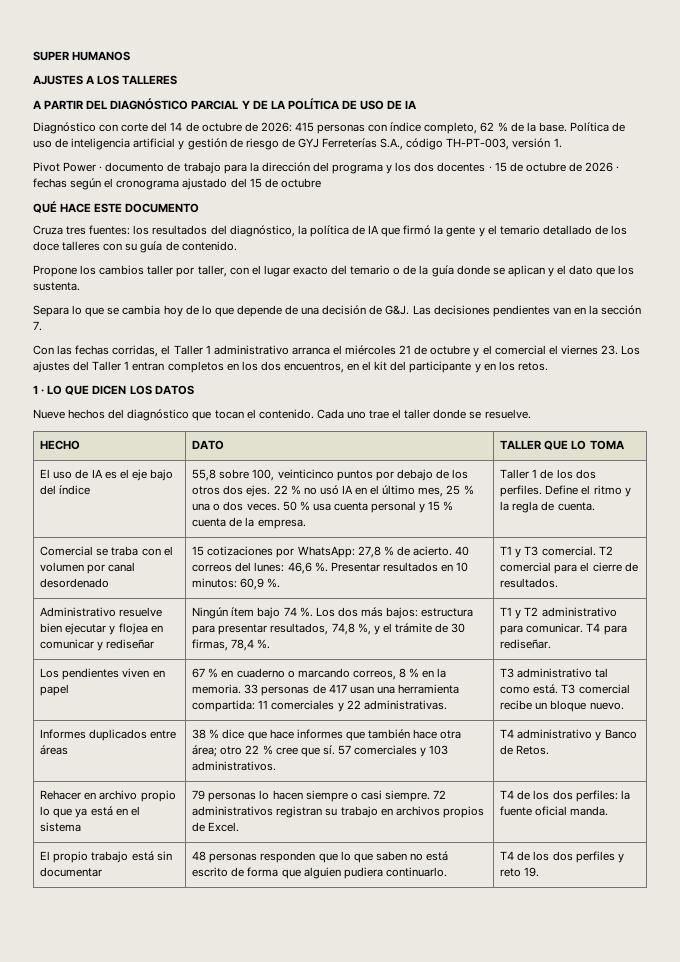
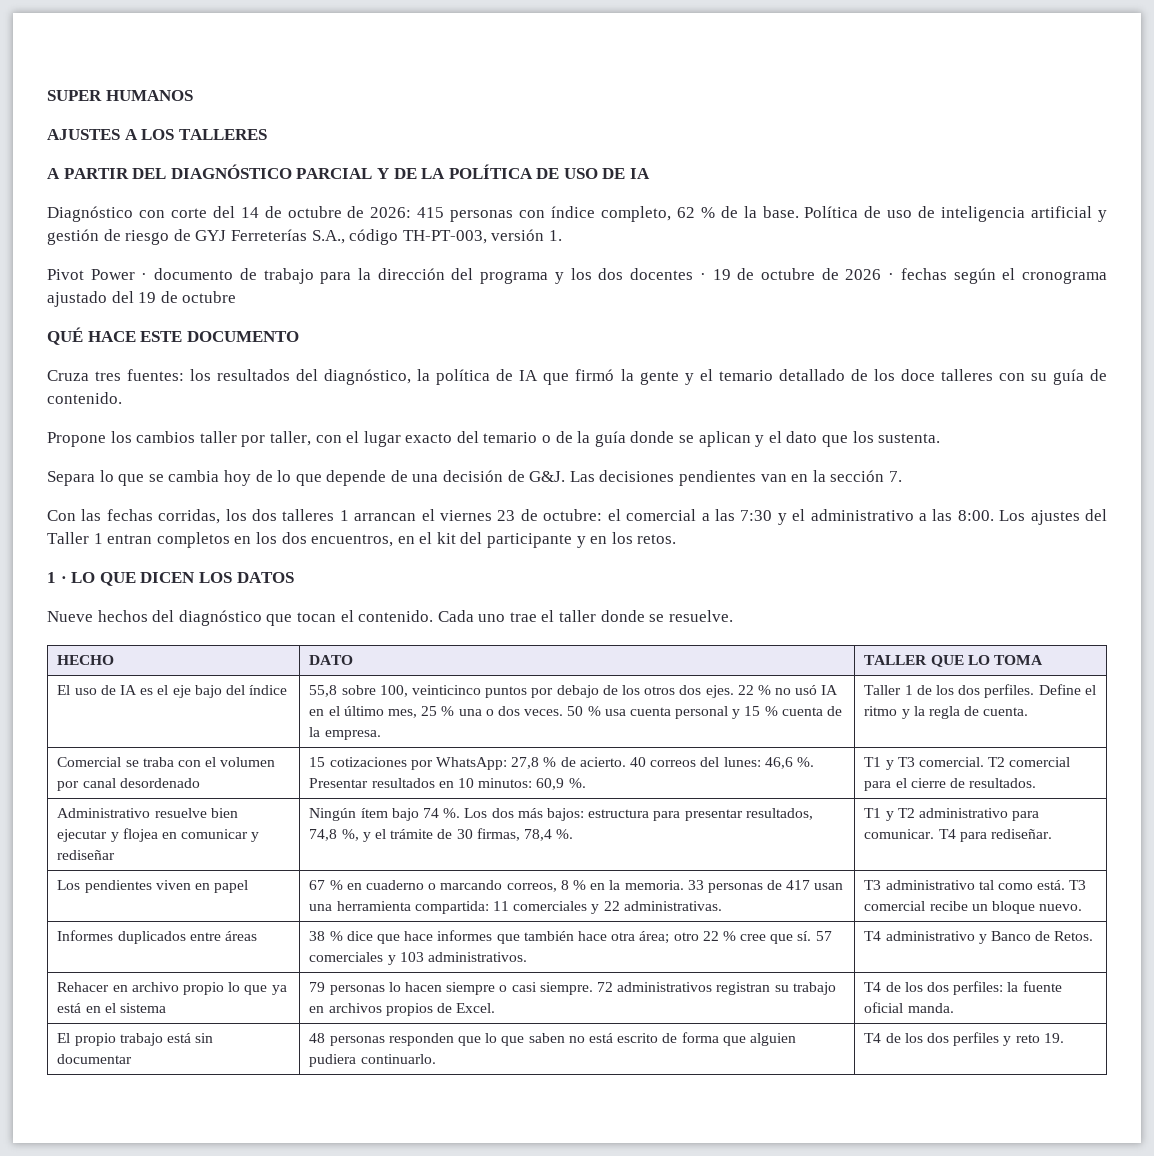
[494,162,507,172] 15 -> [712,269,731,280] 19
[249,178,262,188] 15 -> [138,292,157,303] 19
[161,345,618,357] el Taller 1 administrativo arranca el miércoles 21 de octubre y el comercial el viernes 23. -> [225,509,994,525] los dos talleres 1 arrancan el viernes 23 de octubre: el comercial a las 7:30 y el administrativo a las 8:00.

